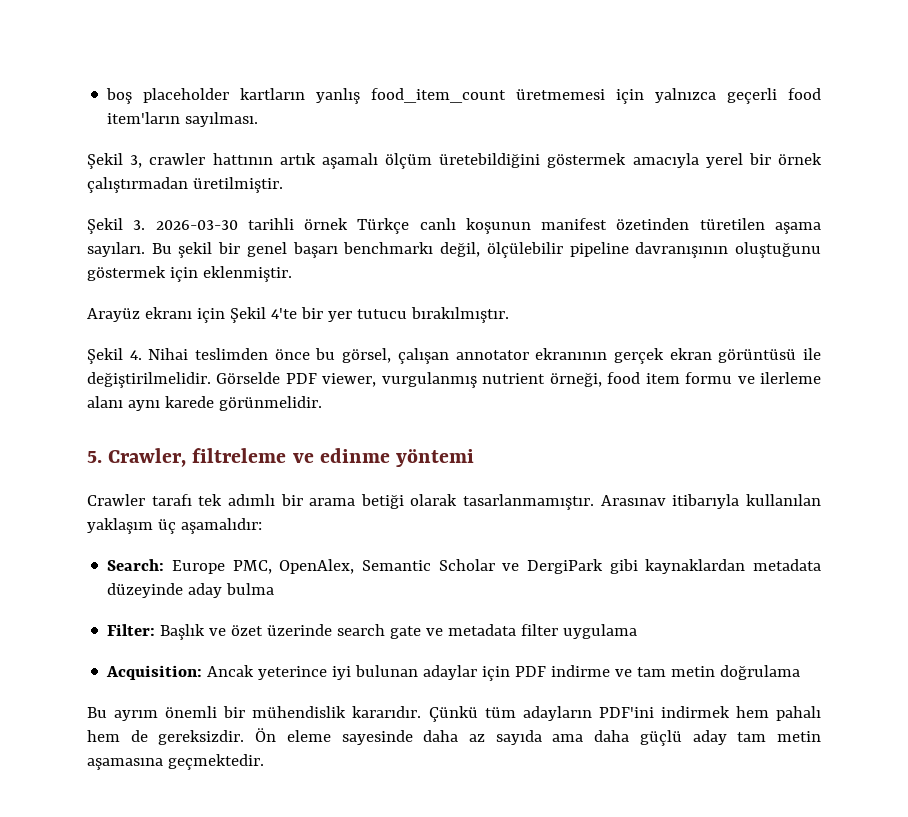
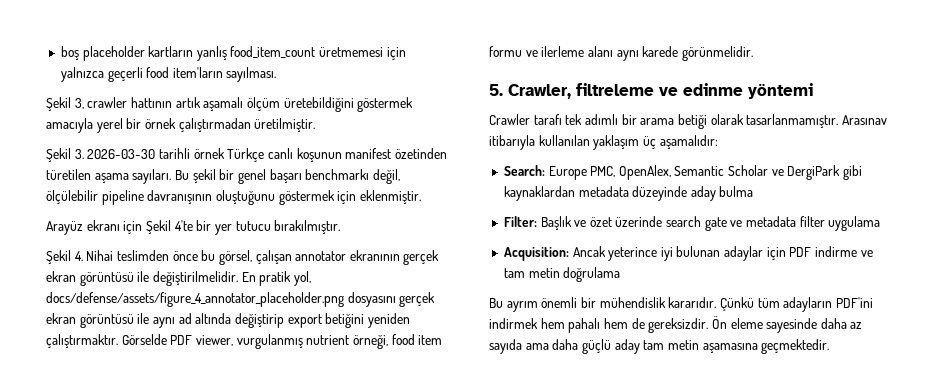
(211, 380) none -> [241,271,311,286] [46,292,436,307] [46,313,410,328] [46,334,118,348] En pratik yol, docs/defense/assets/figure_4_annotator_placeholder.png dosyasını gerçek ekran görüntüsü ile aynı ad altında değiştirip export betiğini yeniden çalıştırmaktır.

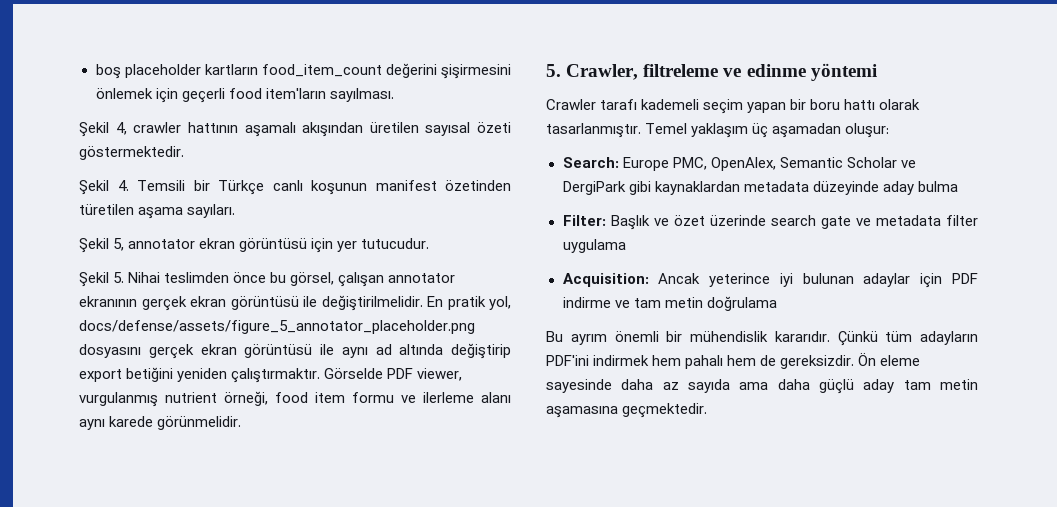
[196,46,406,61] [60,67,104,82] yanlış food_item_count üretmemesi için yalnızca -> [261,63,511,79] [95,88,178,103] food_item_count değerini şişirmesini önlemek için
[74,98,84,109] 3, -> [115,122,127,135] 4,
[175,97,414,112] [46,118,316,133] [46,148,225,162] artık aşamalı ölçüm üretebildiğini göstermek amacıyla yerel bir örnek çalıştırmadan üretilmiştir. // Şekil 3. 2026-03-30 tarihli örnek -> [244,122,511,137] [79,146,184,160] [79,180,210,195] aşamalı akışından üretilen sayısal özeti göstermektedir. // Şekil 4. Temsili bir
[174,169,400,184] [46,190,421,205] [46,220,341,235] [46,250,83,264] Bu şekil bir genel başarı benchmarkı değil, ölçülebilir pipeline davranışının oluştuğunu göstermek için eklenmiştir. // Arayüz ekranı için Şekil 4'te bir yer tutucu bırakılmıştır. // Şekil 4. -> [79,238,430,253] [79,272,125,287] // Şekil 5, annotator ekran görüntüsü için yer tutucudur. // Şekil 5.
[46,292,344,307] docs/defense/assets/figure_4_annotator_placeholder.png -> [79,320,475,334] docs/defense/assets/figure_5_annotator_placeholder.png
[565,114,887,129] [489,135,718,150] tek adımlı bir arama betiği olarak tasarlanmamıştır. Arasınav itibarıyla kullanılan yaklaşım üç aşamalıdır: -> [641,99,921,114] [546,123,890,138] kademeli seçim yapan bir boru hattı olarak tasarlanmıştır. Temel yaklaşım üç aşamadan oluşur:

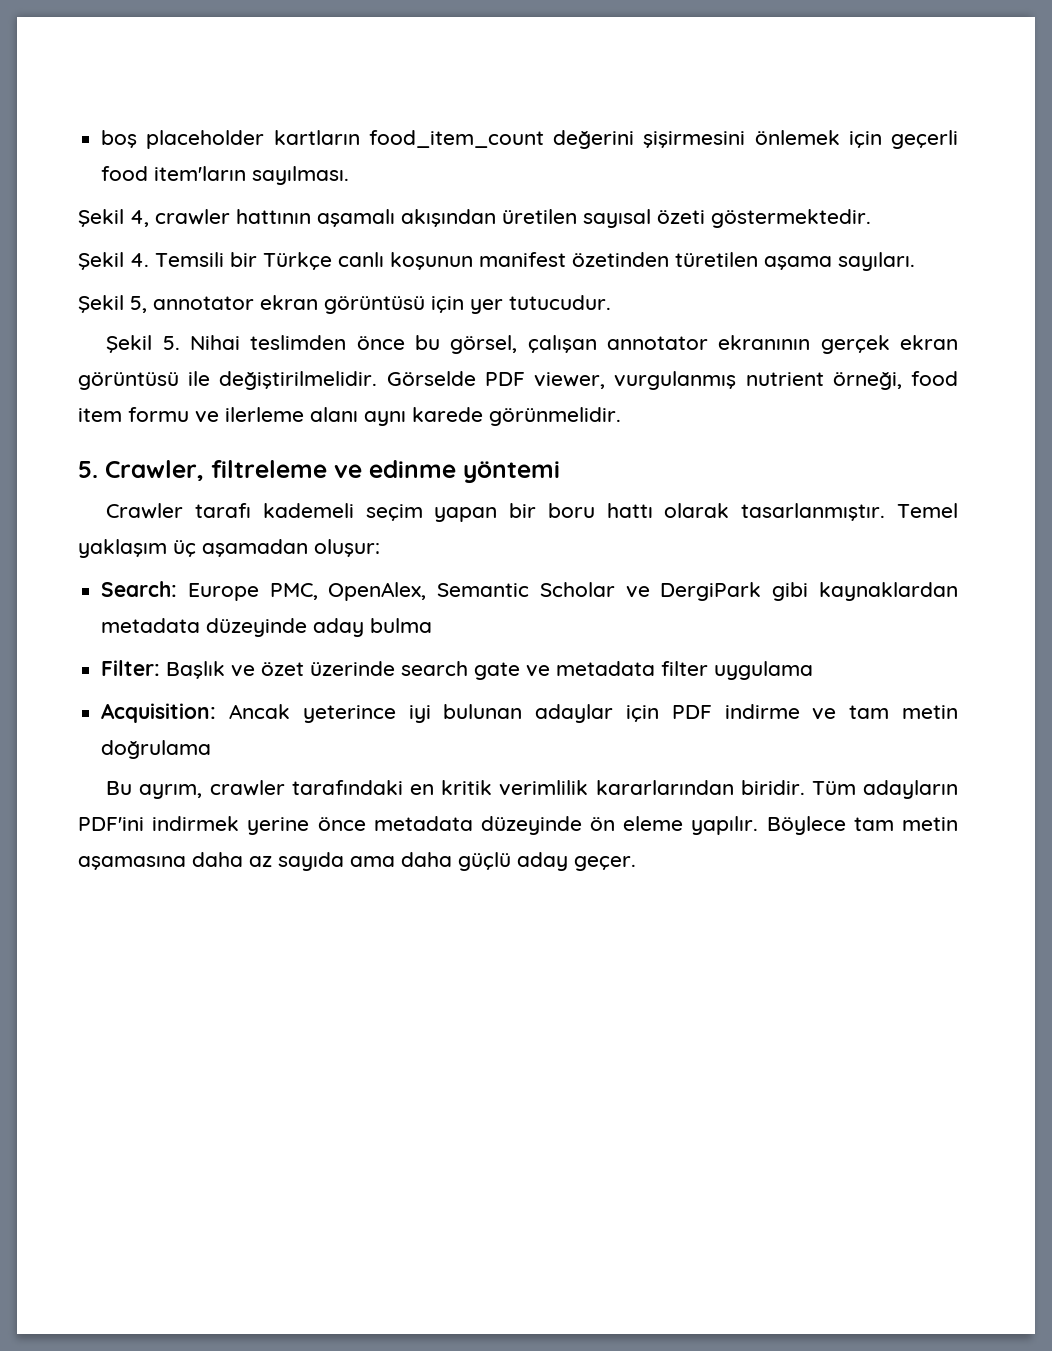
[427,296,511,310] [79,320,475,334] [79,343,511,359] [79,367,321,383] En pratik yol, docs/defense/assets/figure_5_annotator_placeholder.png dosyasını gerçek ekran görüntüsü ile aynı ad altında değiştirip export betiğini yeniden çalıştırmaktır. -> (378, 380) none
[570,331,978,346] [546,352,921,369] [546,379,612,393] ayrım önemli bir mühendislik kararıdır. Çünkü tüm adayların PDF'ini indirmek hem pahalı hem de gereksizdir. Ön eleme sayesinde -> [139,780,958,799] [78,816,958,835] [78,856,186,870] ayrım, crawler tarafındaki en kritik verimlilik kararlarından biridir. Tüm adayların PDF'ini indirmek yerine önce metadata düzeyinde ön eleme yapılır. Böylece tam metin aşamasına
[903,379,978,390] [546,403,708,418] tam metin aşamasına geçmektedir. -> [574,856,636,871] geçer.

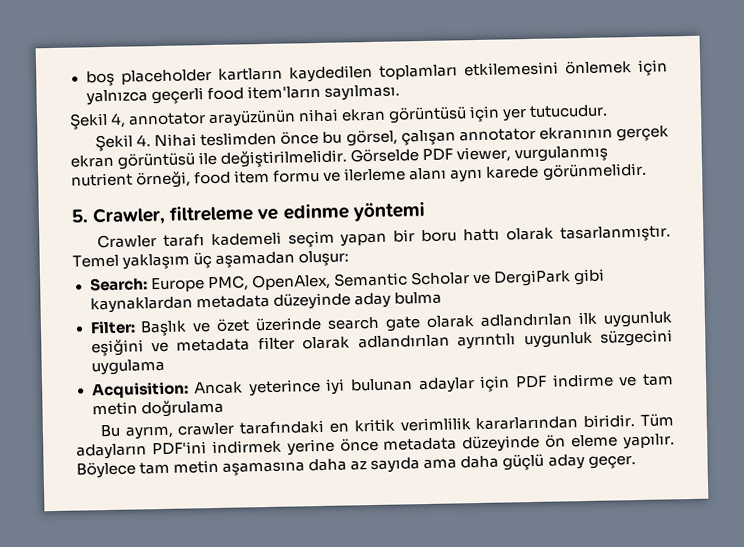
[368,130,746,149] food_item_count değerini şişirmesini -> [288,61,559,83] kaydedilen toplamları etkilemesini
(882, 139) none -> [85,89,148,106] yalnızca
[155,209,871,228] [78,252,915,271] [78,295,254,313] crawler hattının aşamalı akışından üretilen sayısal özeti göstermektedir. // Şekil 4. Temsili bir Türkçe canlı koşunun manifest özetinden türetilen aşama sayıları. // Şekil 5, annotator -> [128,108,340,128] annotator arayüzünün nihai
[162,336,180,350] 5. -> [135,134,151,147] 4.
[526,661,709,677] ve metadata filter -> [426,311,673,328] [90,329,673,357] olarak adlandırılan ilk uygunluk eşiğini ve metadata filter olarak adlandırılan ayrıntılı uygunluk süzgecini

